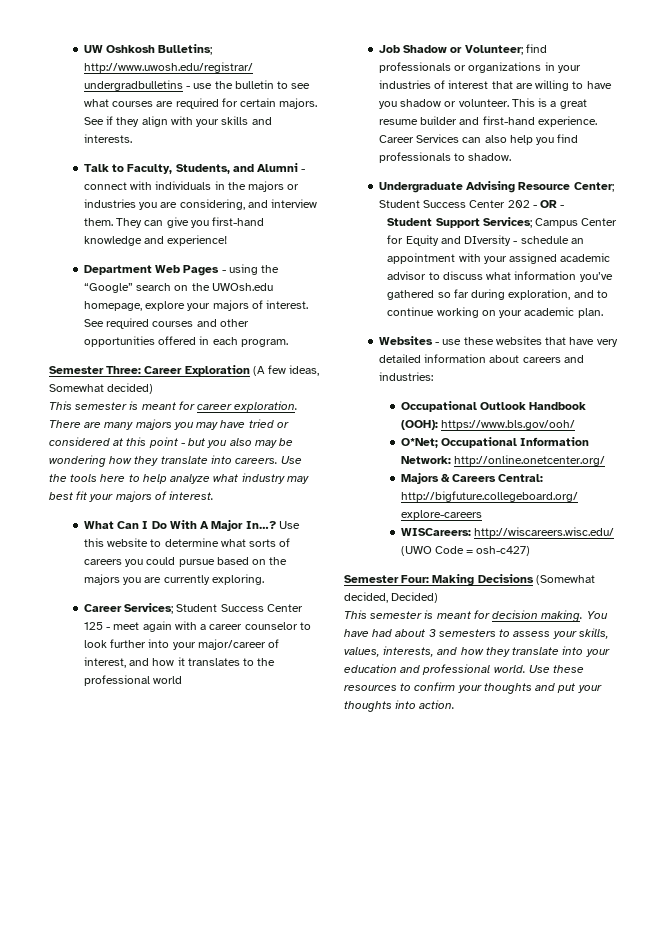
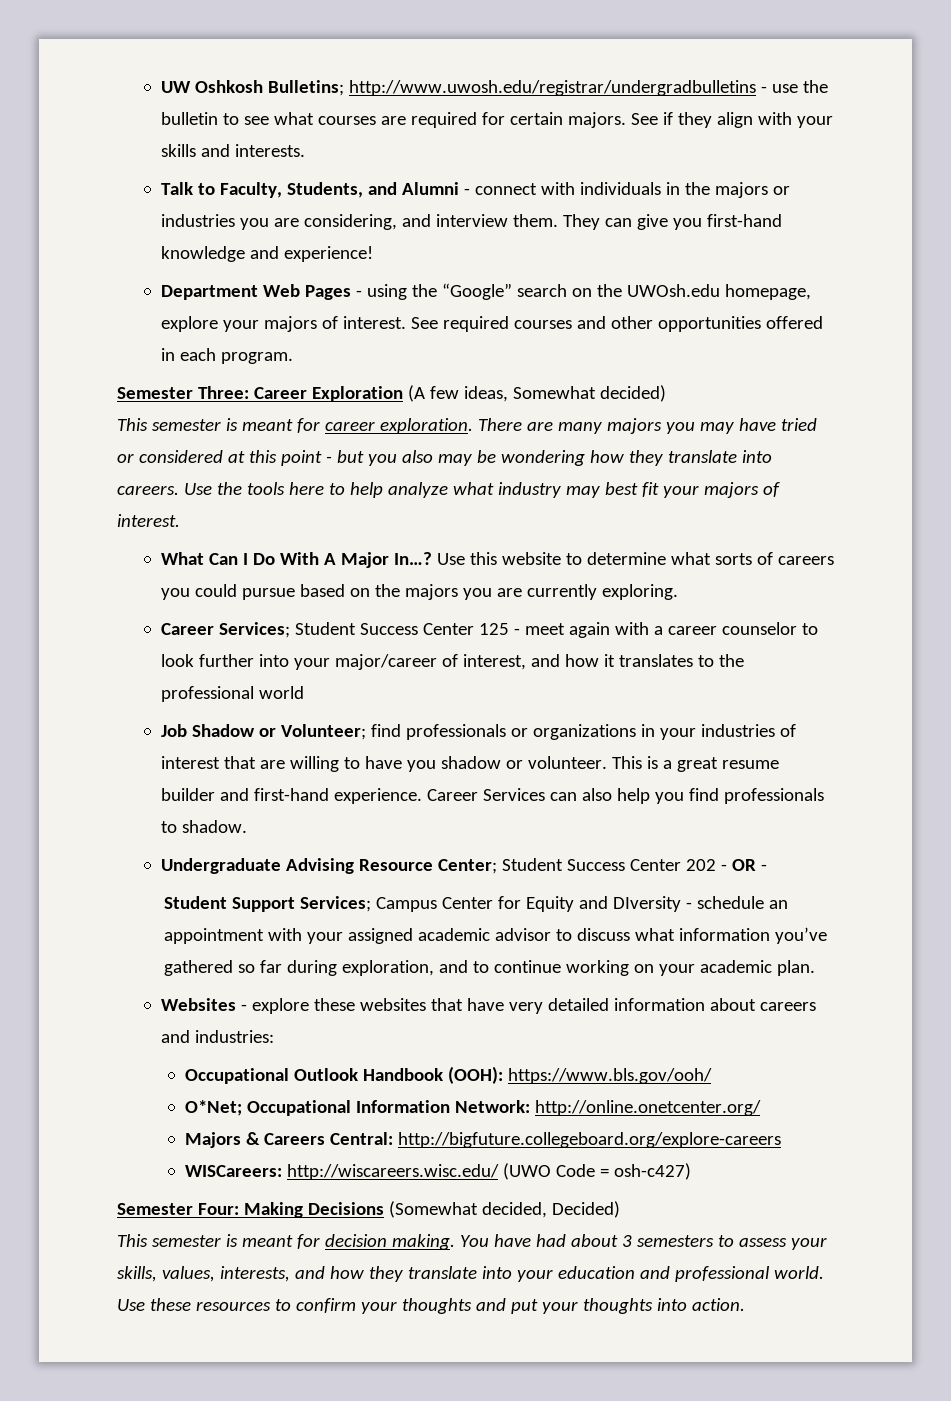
[442,339,462,345] use -> [251,998,309,1014] explore

